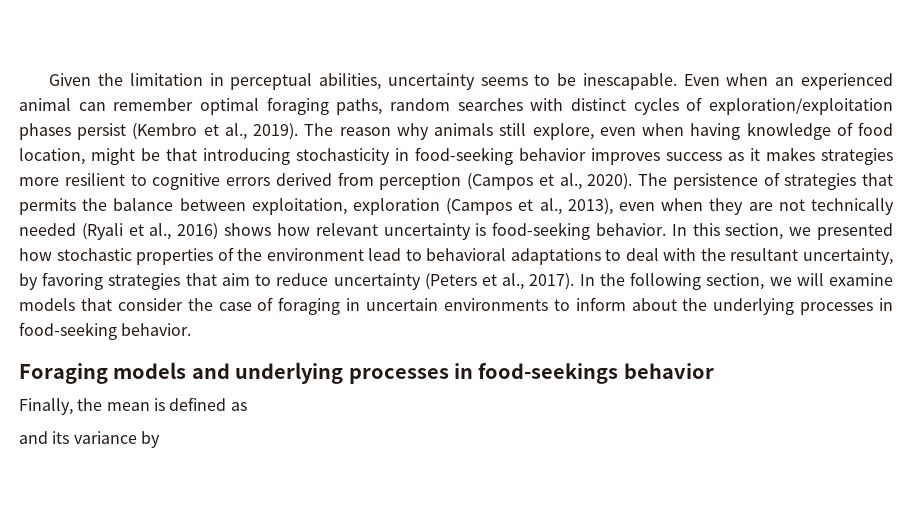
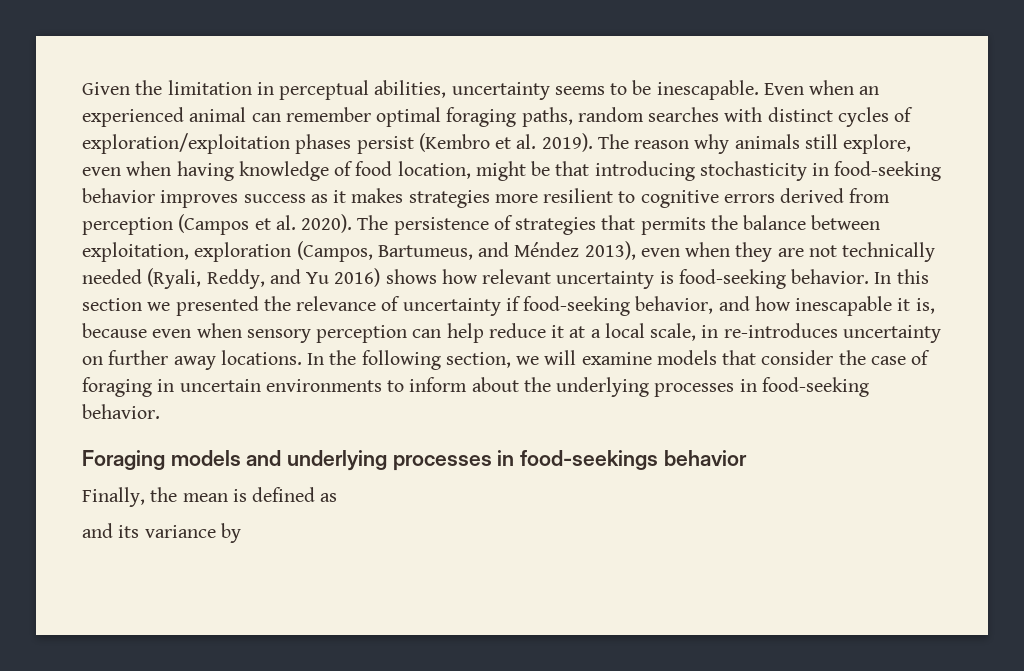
[224,123,247,140] al., -> [516,134,537,149] al.
[559,173,582,190] al., -> [275,215,296,230] al.
[446,198,562,215] (Campos et al., -> [296,241,580,262] (Campos, Bartumeus, and Méndez
[81,223,172,240] (Ryali et al., -> [147,268,330,289] (Ryali, Reddy, and Yu
[725,223,784,240] section, -> [82,298,142,311] section
[19,247,893,265] [19,272,575,290] how stochastic properties of the environment lead to behavioral adaptations to deal with the resultant uncertainty, by favoring strategies that aim to reduce uncertainty (Peters et al., 2017). -> [263,296,935,316] [82,323,941,343] [82,350,302,370] the relevance of uncertainty if food-seeking behavior, and how inescapable it is, because even when sensory perception can help reduce it at a local scale, in re-introduces uncertainty on further away locations.

